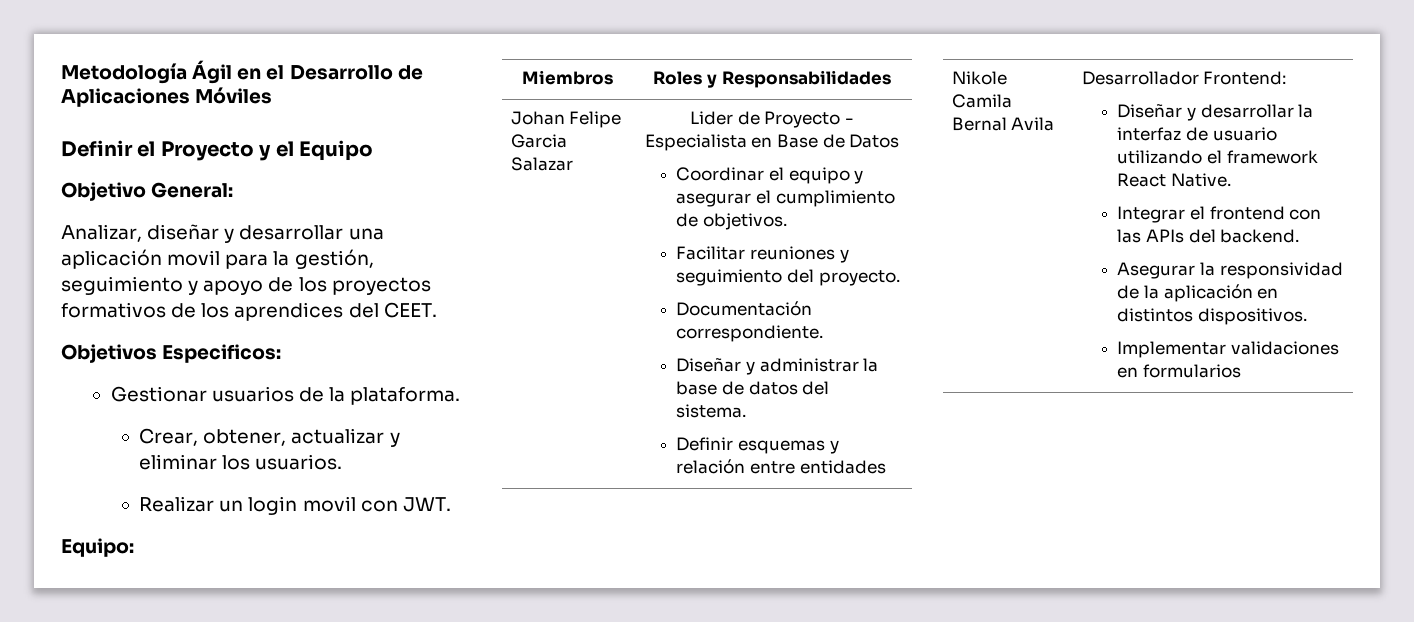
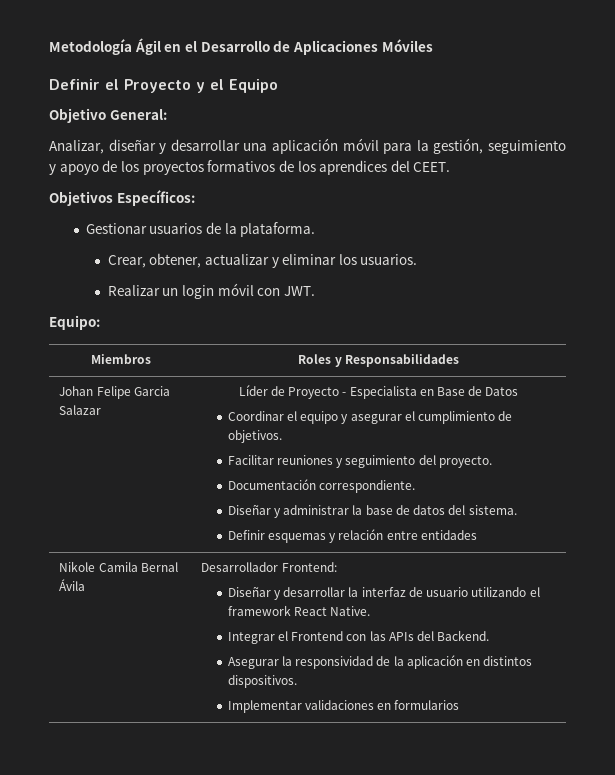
[167,250,221,266] movil -> [342,138,379,151] móvil
[162,344,282,363] Especificos: -> [116,190,195,206] Específicos:
[302,496,356,512] movil -> [217,283,254,296] móvil
[690,111,734,125] Lider -> [238,385,268,396] Líder
[1011,117,1055,131] Avila -> [59,579,86,591] Ávila
[1209,206,1285,220] frontend -> [291,631,344,641] Frontend
[1220,229,1300,243] backend. -> [437,630,490,641] Backend.

